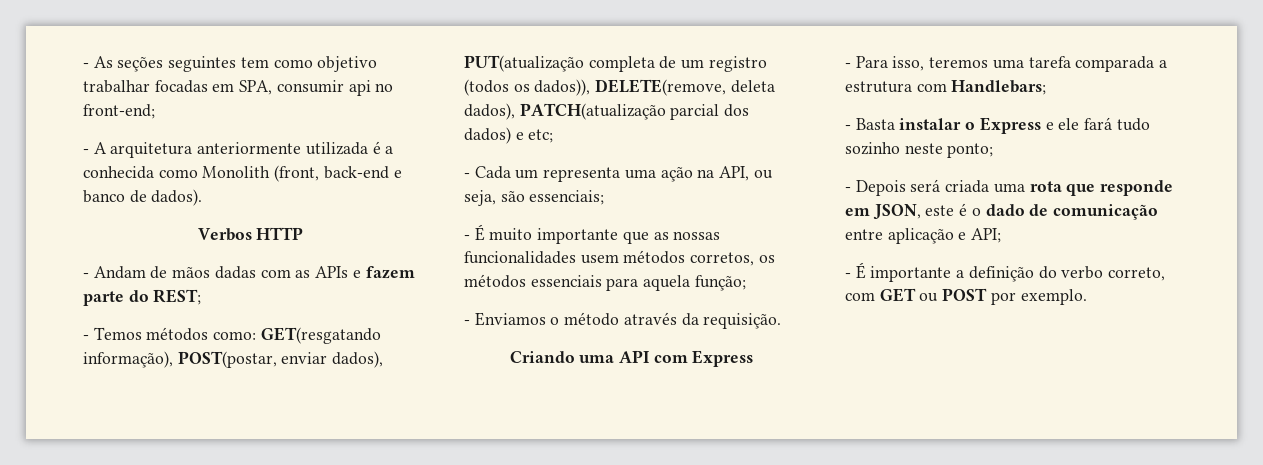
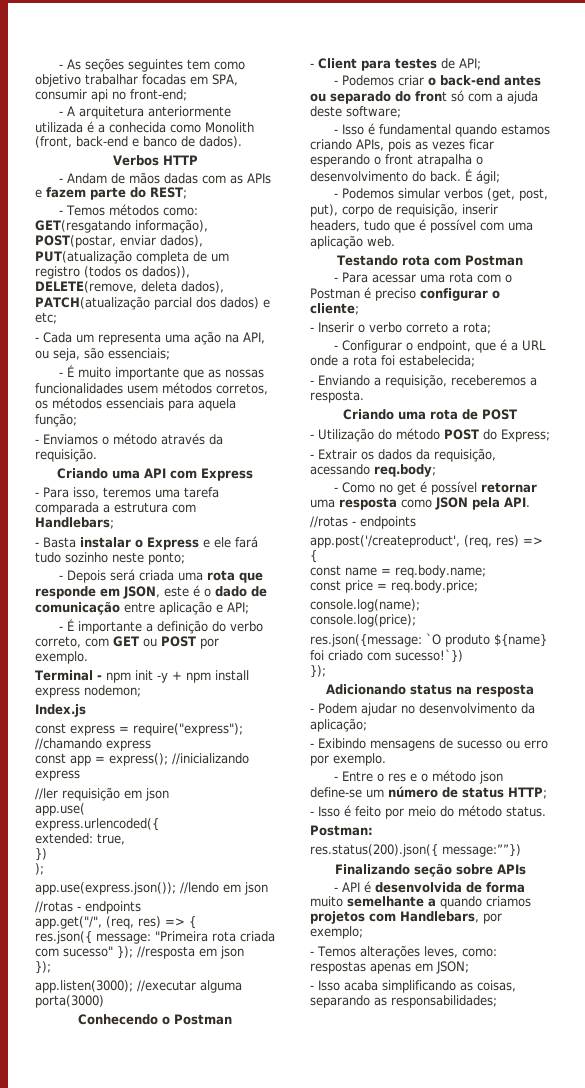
(1087, 297) none -> [35,670,249,683] [35,685,141,698] [35,704,86,717] [35,723,243,736] [35,738,151,751] [35,753,249,766] [35,770,80,781] [35,787,169,801] [35,803,85,816] [35,818,159,831] [35,833,125,845] [35,848,47,861] [35,863,44,875] [35,882,268,895] [35,901,141,914] [35,916,196,929] [35,931,275,944] [35,946,244,959] [35,961,51,974] [35,980,242,993] [35,995,104,1008] [78,1014,232,1025] [310,58,481,71] [333,75,541,86] [310,90,538,104] [310,106,401,118] [333,123,550,137] [310,139,494,152] [310,154,483,167] [310,169,500,184] [333,188,548,201] [310,203,498,217] [310,219,533,233] [310,235,395,249] [337,255,523,266] [333,272,512,283] [310,287,500,301] [310,303,359,315] [310,322,491,334] [333,339,546,353] [310,355,475,367] [310,374,537,388] [310,390,364,403] [343,409,517,420] [310,428,550,442] [310,448,496,462] [310,464,436,477] [333,481,537,495] [310,497,530,510] [310,516,416,529] [310,535,543,548] [310,550,317,563] [310,565,486,578] [310,580,478,593] [310,599,420,612] [310,614,416,627] [310,633,547,647] [310,649,463,663] [310,665,326,678] [326,684,534,697] [310,703,535,716] [310,718,367,732] [310,738,548,751] [310,753,386,766] [333,770,503,784] [310,786,547,799] [310,805,546,819] [310,825,373,836] [310,844,521,857] [334,863,526,877] [333,881,525,893] [310,896,531,909] [310,911,502,924] [310,926,363,939] [310,945,497,959] [310,961,469,974] [310,980,516,993] [310,995,497,1008] // Terminal - npm init -y + npm install express nodemon; // Index.js // const express = require("express"); //chamando express // const app = express(); //inicializando express // //ler requisição em json // app.use( // express.urlencoded({ // extended: true, // }) // ); // app.use(express.json()); //lendo em json // //rotas - endpoints // app.get("/", (req, res) => { // res.json({ message: "Primeira rota criada com sucesso" }); //resposta em json // }); // app.listen(3000); //executar alguma porta(3000) // Conhecendo o Postman // - Client para testes de API; // - Podemos criar o back-end antes ou separado do front só com a ajuda deste software; // - Isso é fundamental quando estamos criando APIs, pois as vezes ficar esperando o front atrapalha o desenvolvimento do back. É ágil; // - Podemos simular verbos (get, post, put), corpo de requisição, inserir headers, tudo que é possível com uma aplicação web. // Testando rota com Postman // - Para acessar uma rota com o Postman é preciso configurar o cliente; // - Inserir o verbo correto a rota; // - Configurar o endpoint, que é a URL onde a rota foi estabelecida; // - Enviando a requisição, receberemos a resposta. // Criando uma rota de POST // - Utilização do método POST do Express; // - Extrair os dados da requisição, acessando req.body; // - Como no get é possível retornar uma resposta como JSON pela API. // //rotas - endpoints // app.post('/createproduct', (req, res) => { // const name = req.body.name; // const price = req.body.price; // console.log(name); // console.log(price); // res.json({message: `O produto ${name} foi criado com sucesso!`}) // }); // Adicionando status na resposta // - Podem ajudar no desenvolvimento da aplicação; // - Exibindo mensagens de sucesso ou erro por exemplo. // - Entre o res e o método json define-se um número de status HTTP; // - Isso é feito por meio do método status. // Postman: // res.status(200).json({ message:””}) // Finalizando seção sobre APIs // - API é desenvolvida de forma muito semelhante a quando criamos projetos com Handlebars, por exemplo; // - Temos alterações leves, como: respostas apenas em JSON; // - Isso acaba simplificando as coisas, separando as responsabilidades;

